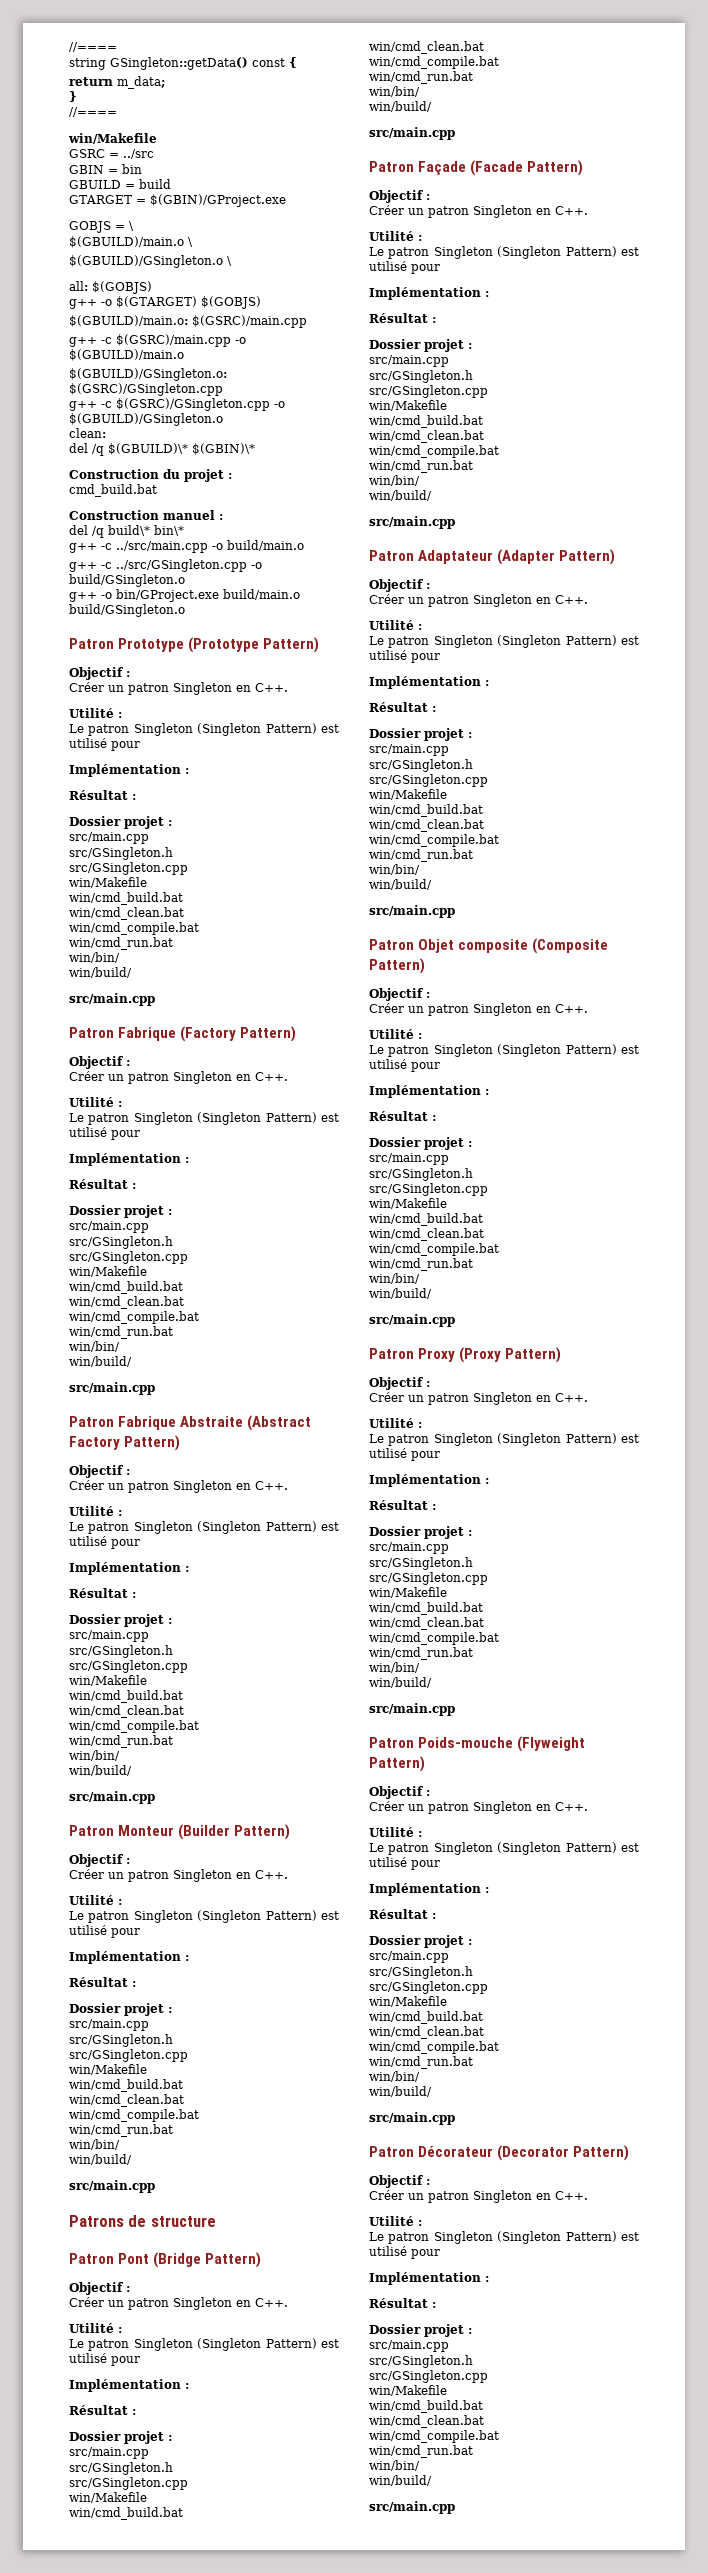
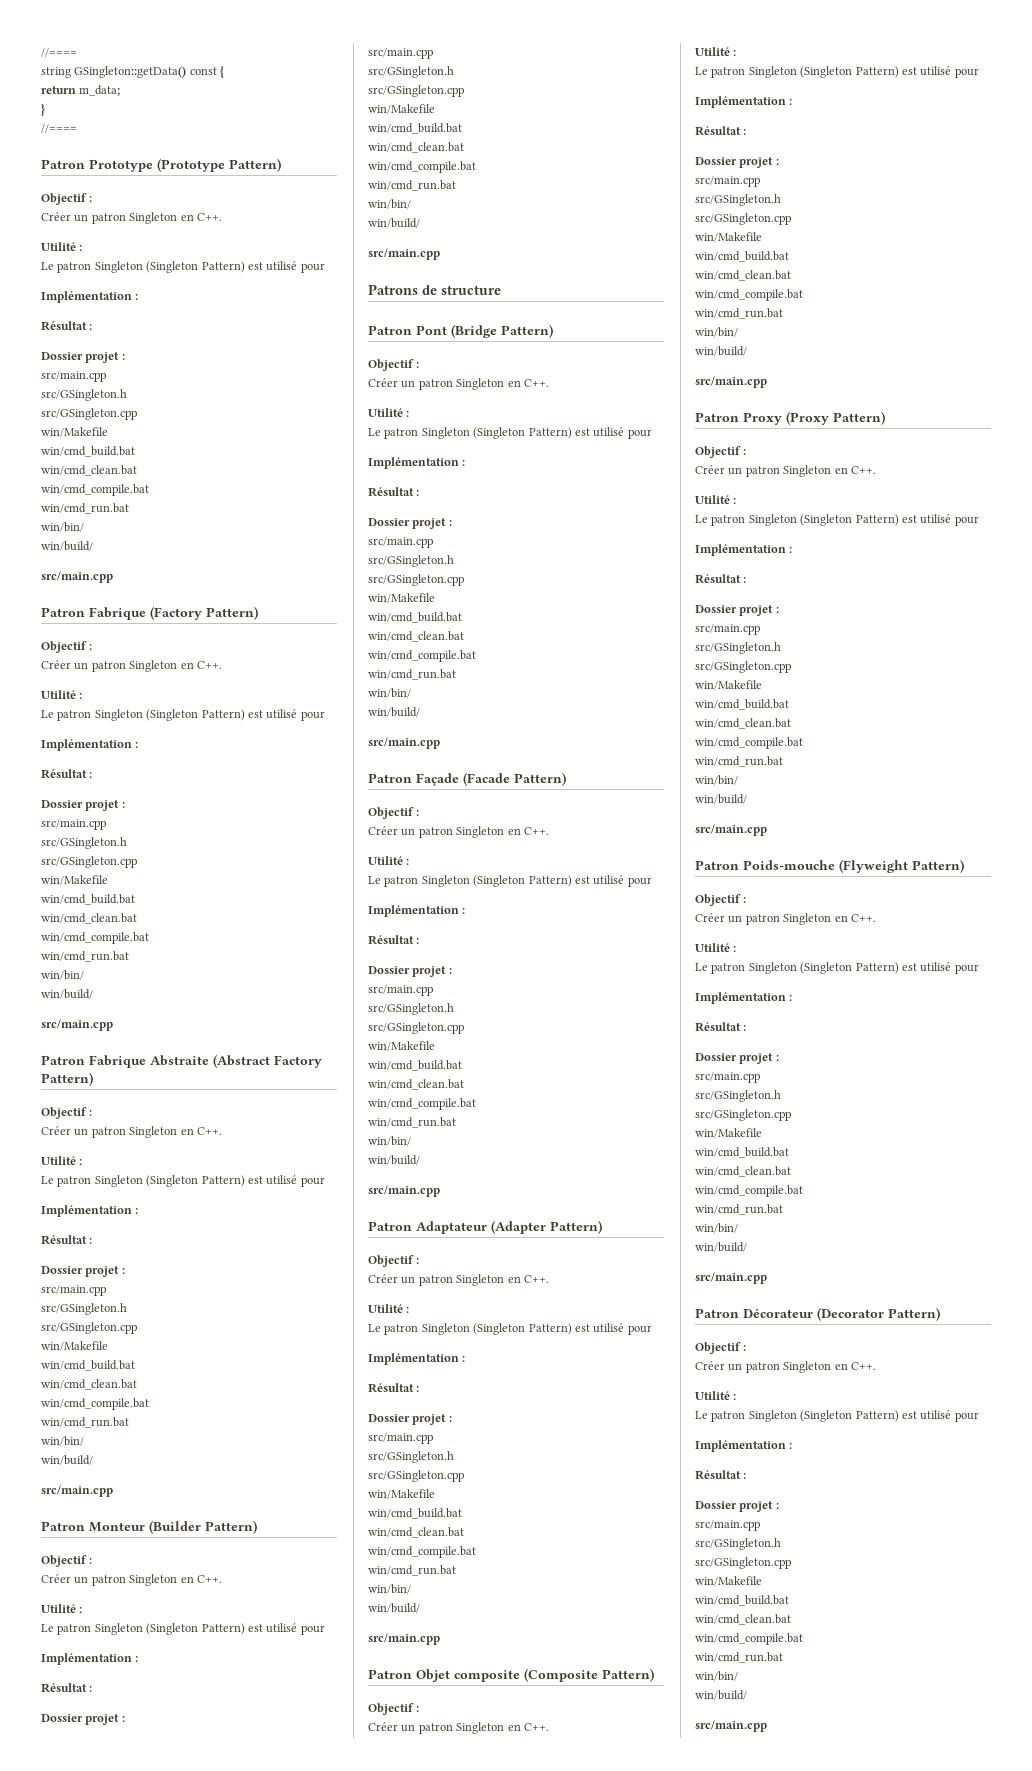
[68,133,157,144] [69,149,154,159] [69,164,142,174] [69,179,171,189] [69,194,286,207] [69,221,134,233] [69,236,193,248] [69,255,232,268] [69,281,152,294] [69,296,261,309] [69,315,307,328] [69,334,246,347] [69,349,184,361] [69,368,227,381] [69,383,223,396] [69,398,285,411] [69,413,223,426] [69,428,106,438] [69,443,255,456] [69,469,232,482] [69,484,157,497] [69,510,223,520] [69,525,184,538] [69,540,304,553] [69,559,262,572] [69,574,185,587] [69,589,300,602] [69,604,185,617] // win/Makefile // GSRC = ../src // GBIN = bin // GBUILD = build // GTARGET = $(GBIN)/GProject.exe // GOBJS = \ // $(GBUILD)/main.o \ // $(GBUILD)/GSingleton.o \ // all: $(GOBJS) // g++ -o $(GTARGET) $(GOBJS) // $(GBUILD)/main.o: $(GSRC)/main.cpp // g++ -c $(GSRC)/main.cpp -o $(GBUILD)/main.o // $(GBUILD)/GSingleton.o: $(GSRC)/GSingleton.cpp // g++ -c $(GSRC)/GSingleton.cpp -o $(GBUILD)/GSingleton.o // clean: // del /q $(GBUILD)\* $(GBIN)\* // Construction du projet : // cmd_build.bat // Construction manuel : // del /q build\* bin\* // g++ -c ../src/main.cpp -o build/main.o // g++ -c ../src/GSingleton.cpp -o build/GSingleton.o // g++ -o bin/GProject.exe build/main.o build/GSingleton.o -> (77, 128) none

